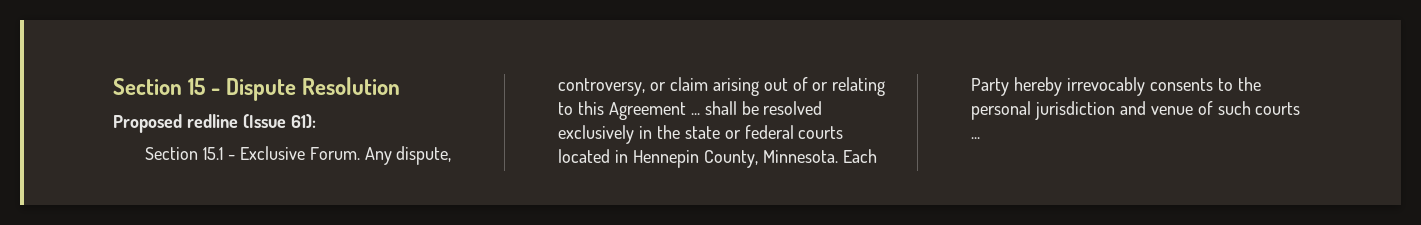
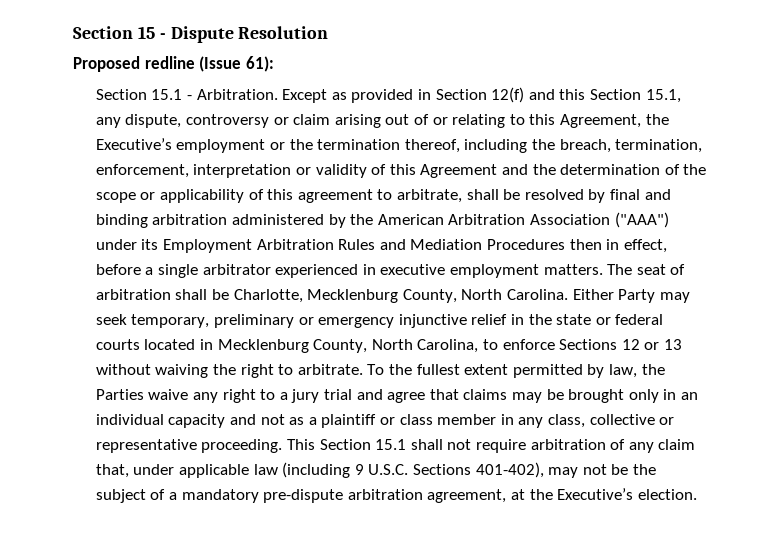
[239,146,452,165] [558,78,646,96] Exclusive Forum. Any dispute, controversy, -> [196,87,681,103] [95,114,270,128] Arbitration. Except as provided in Section 12(f) and this Section 15.1, any dispute, controversy
[608,101,823,120] [558,125,635,144] Agreement ... shall be resolved exclusively -> [559,114,669,128] [95,138,703,153] [95,164,707,178] [95,189,671,203] [95,212,669,228] [95,239,667,253] [95,264,686,278] [95,289,690,303] [95,314,508,328] Agreement, the Executive’s employment or the termination thereof, including the breach, termination, enforcement, interpretation or validity of this Agreement and the determination of the scope or applicability of this agreement to arbitrate, shall be resolved by final and binding arbitration administered by the American Arbitration Association ("AAA") under its Employment Arbitration Rules and Mediation Procedures then in effect, before a single arbitrator experienced in executive employment matters. The seat of arbitration shall be Charlotte, Mecklenburg County, North Carolina. Either Party may seek temporary, preliminary or emergency injunctive relief
[632,149,877,168] [971,77,1261,96] [971,101,1301,120] [971,137,981,139] Hennepin County, Minnesota. Each Party hereby irrevocably consents to the personal jurisdiction and venue of such courts ... -> [217,339,682,353] [95,364,665,378] [95,389,698,403] [95,414,675,428] [95,439,696,453] [95,462,656,478] [95,488,697,503] Mecklenburg County, North Carolina, to enforce Sections 12 or 13 without waiving the right to arbitrate. To the fullest extent permitted by law, the Parties waive any right to a jury trial and agree that claims may be brought only in an individual capacity and not as a plaintiff or class member in any class, collective or representative proceeding. This Section 15.1 shall not require arbitration of any claim that, under applicable law (including 9 U.S.C. Sections 401-402), may not be the subject of a mandatory pre-dispute arbitration agreement, at the Executive’s election.

